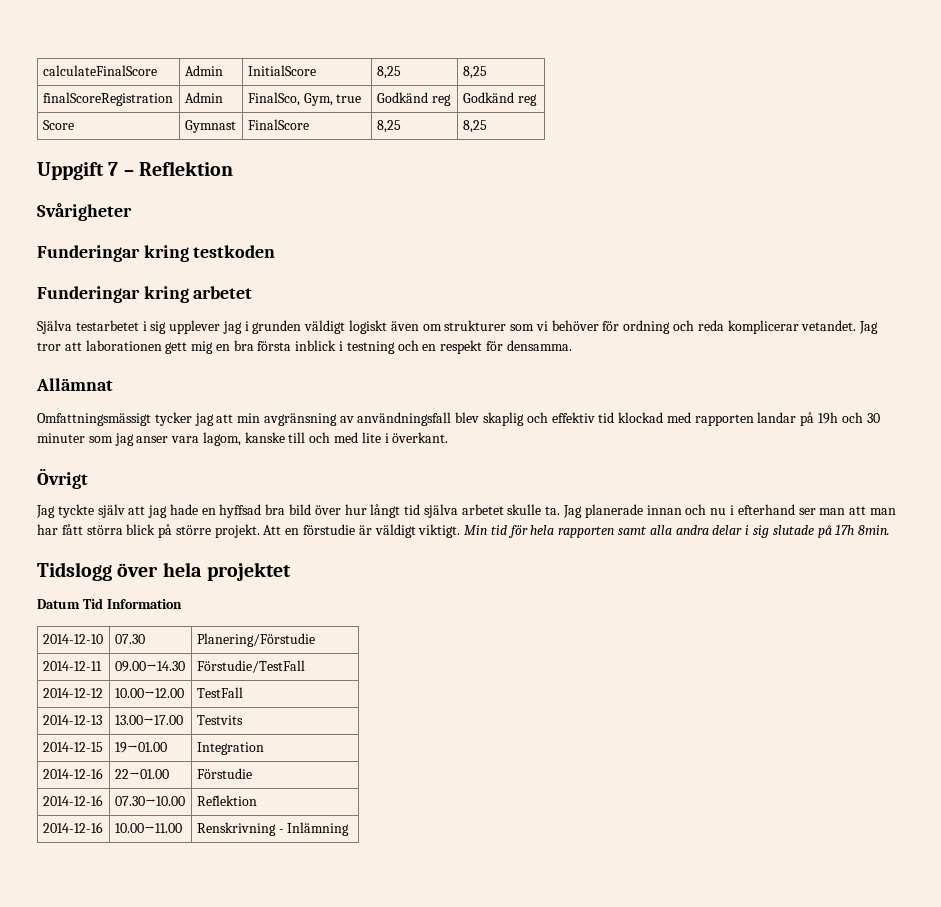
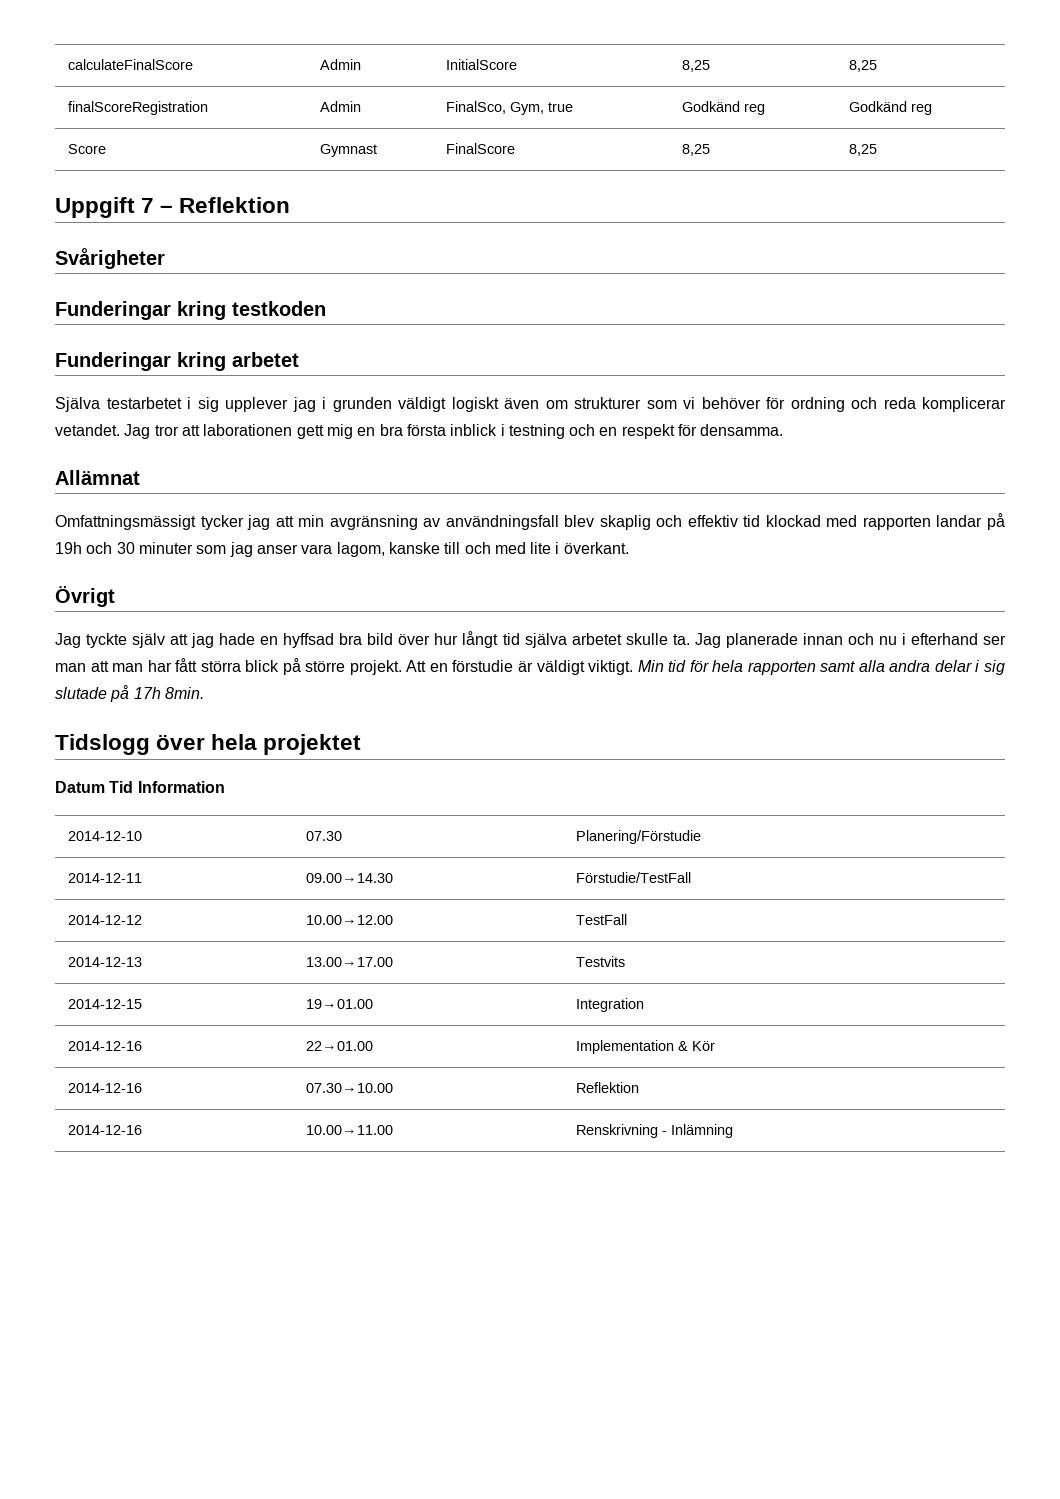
[196,768,252,779] Förstudie -> [575,1040,715,1054] Implementation & Kör

